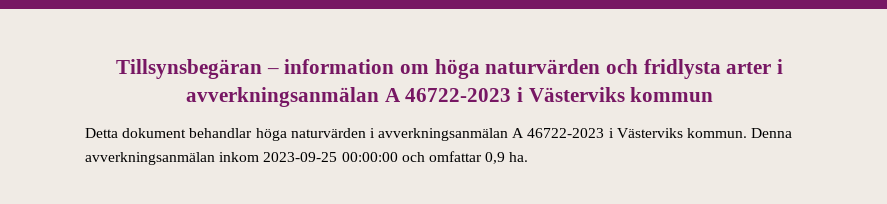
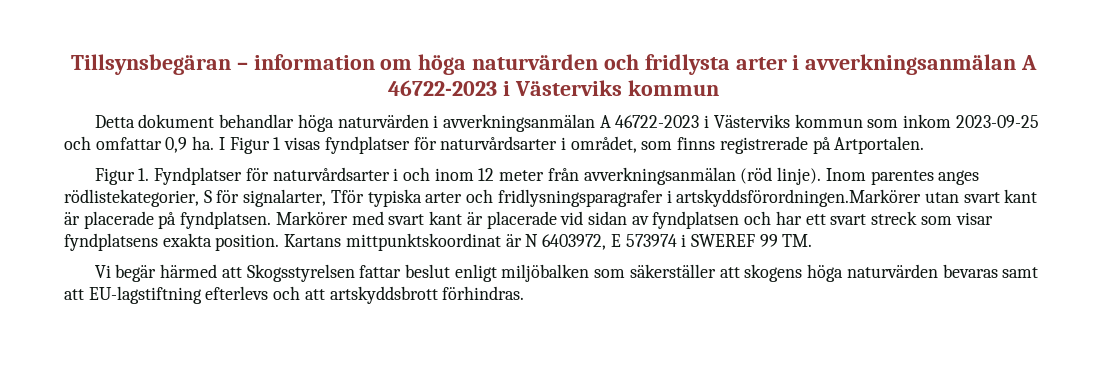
[687,128,793,138] [85,152,215,165] kommun. Denna avverkningsanmälan -> [794,114,899,128] kommun som
[341,152,398,162] 00:00:00 -> (1039, 121) none
(529, 157) none -> [218,136,925,154] [94,167,980,185] [64,189,1038,207] [64,211,993,229] [64,233,813,251] [94,264,1039,282] [64,286,525,304] I Figur 1 visas fyndplatser för naturvårdsarter i området, som finns registrerade på Artportalen. // Figur 1. Fyndplatser för naturvårdsarter i och inom 12 meter från avverkningsanmälan (röd linje). Inom parentes anges rödlistekategorier, S för signalarter, Tför typiska arter och fridlysningsparagrafer i artskyddsförordningen.Markörer utan svart kant är placerade på fyndplatsen. Markörer med svart kant är placerade vid sidan av fyndplatsen och har ett svart streck som visar fyndplatsens exakta position. Kartans mittpunktskoordinat är N 6403972, E 573974 i SWEREF 99 TM. // Vi begär härmed att Skogsstyrelsen fattar beslut enligt miljöbalken som säkerställer att skogens höga naturvärden bevaras samt att EU-lagstiftning efterlevs och att artskyddsbrott förhindras.

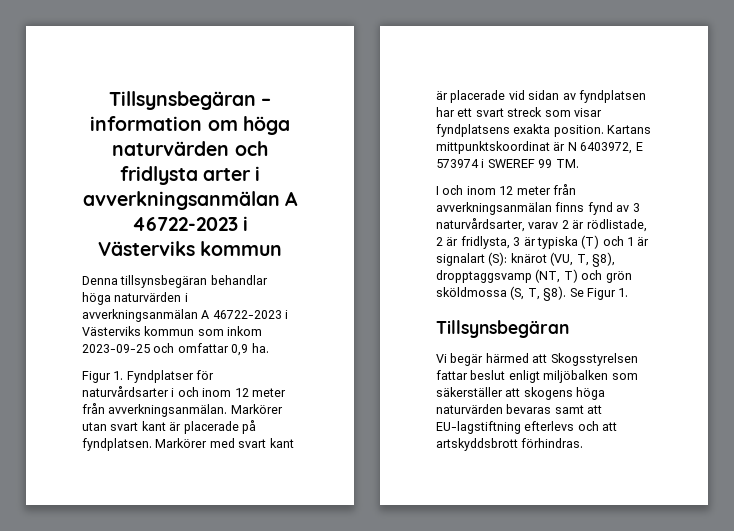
[94,114,215,128] Detta dokument -> [82,275,208,288] Denna tillsynsbegäran
[218,136,925,154] I Figur 1 visas fyndplatser för naturvårdsarter i området, som finns registrerade på Artportalen. -> (269, 348) none
[583,167,980,185] [64,189,922,207] avverkningsanmälan (röd linje). Inom parentes anges rödlistekategorier, S för signalarter, Tför typiska arter och fridlysningsparagrafer i artskyddsförordningen.Markörer -> [108,404,283,417] avverkningsanmälan. Markörer
[744,211,772,225] och -> (646, 96) none
(813, 240) none -> [436,184,576,195] [436,202,640,215] [436,218,647,232] [436,235,650,249] [436,252,615,267] [436,269,632,283] [436,286,629,301] [436,320,569,338] // I och inom 12 meter från avverkningsanmälan finns fynd av 3 naturvårdsarter, varav 2 är rödlistade, 2 är fridlysta, 3 är typiska (T) och 1 är signalart (S): knärot (VU, T, §8), dropptaggsvamp (NT, T) och grön sköldmossa (S, T, §8). Se Figur 1. // Tillsynsbegäran

